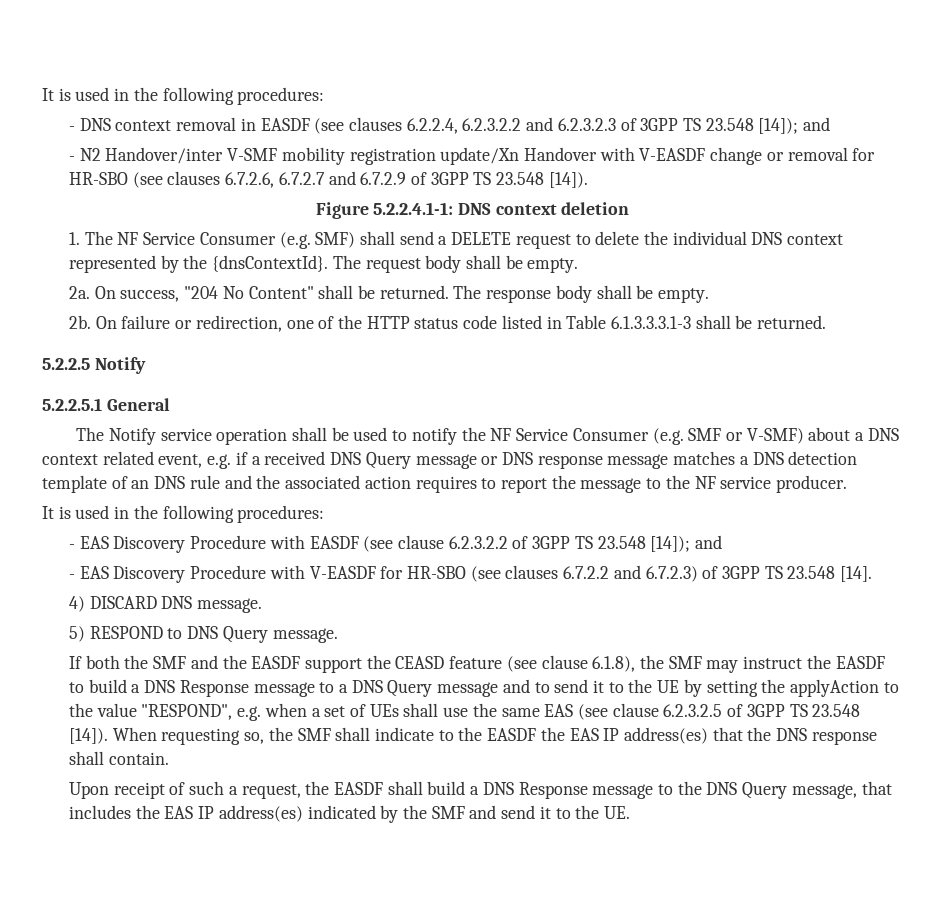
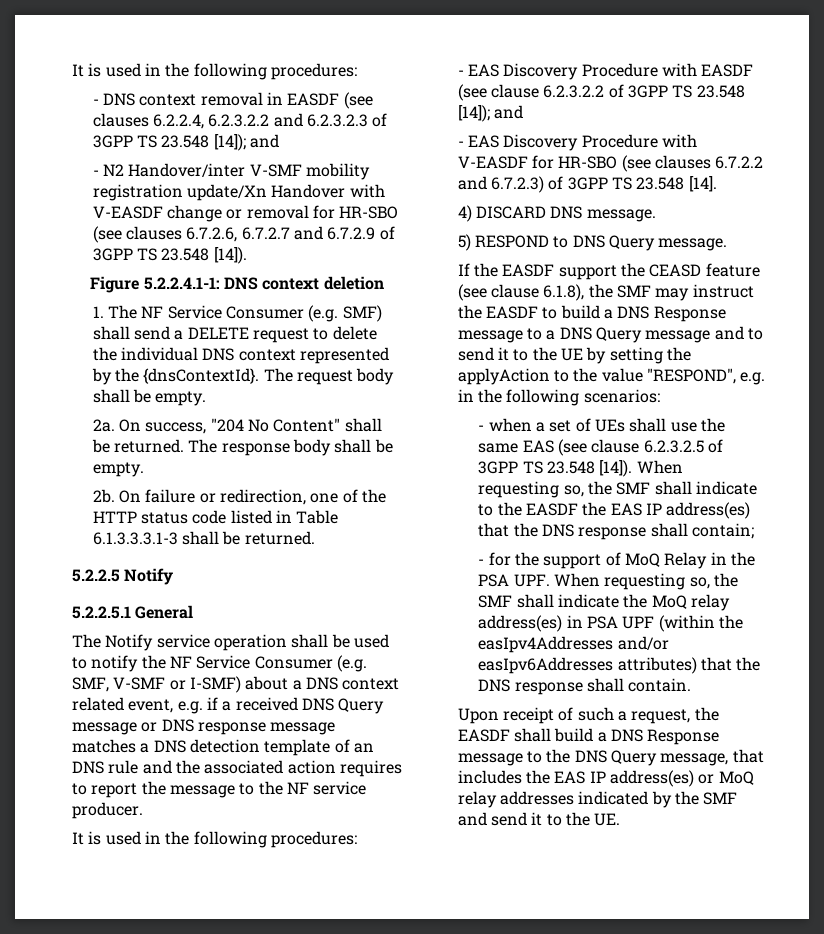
[688,428,804,444] SMF or V-SMF) -> [72,676,241,693] SMF, V-SMF or I-SMF)
[85,655,218,669] both the SMF and -> (470, 269) none
(262, 713) none -> [457,389,660,406] [478,425,485,431] in the following scenarios: // -
(104, 758) none -> [692,523,755,539] [478,552,755,569] [478,573,739,590] [478,594,731,611] [478,615,744,632] [478,636,669,653] [478,657,761,674] [478,678,625,695] contain; // - for the support of MoQ Relay in the PSA UPF. When requesting so, the SMF shall indicate the MoQ relay address(es) in PSA UPF (within the easIpv4Addresses and/or easIpv6Addresses attributes) that the DNS response shall
(303, 813) none -> [698,771,754,785] [457,791,575,808] or MoQ relay addresses

